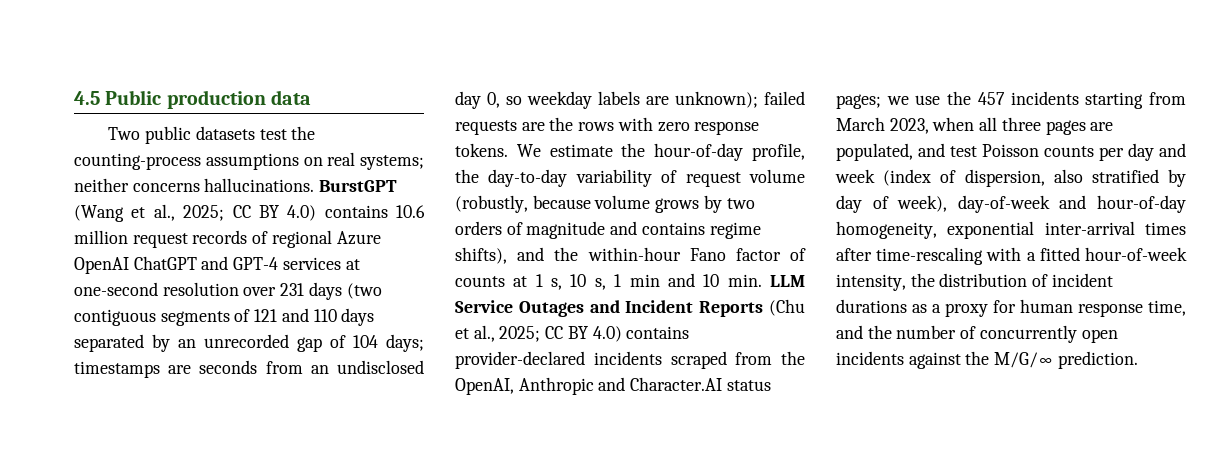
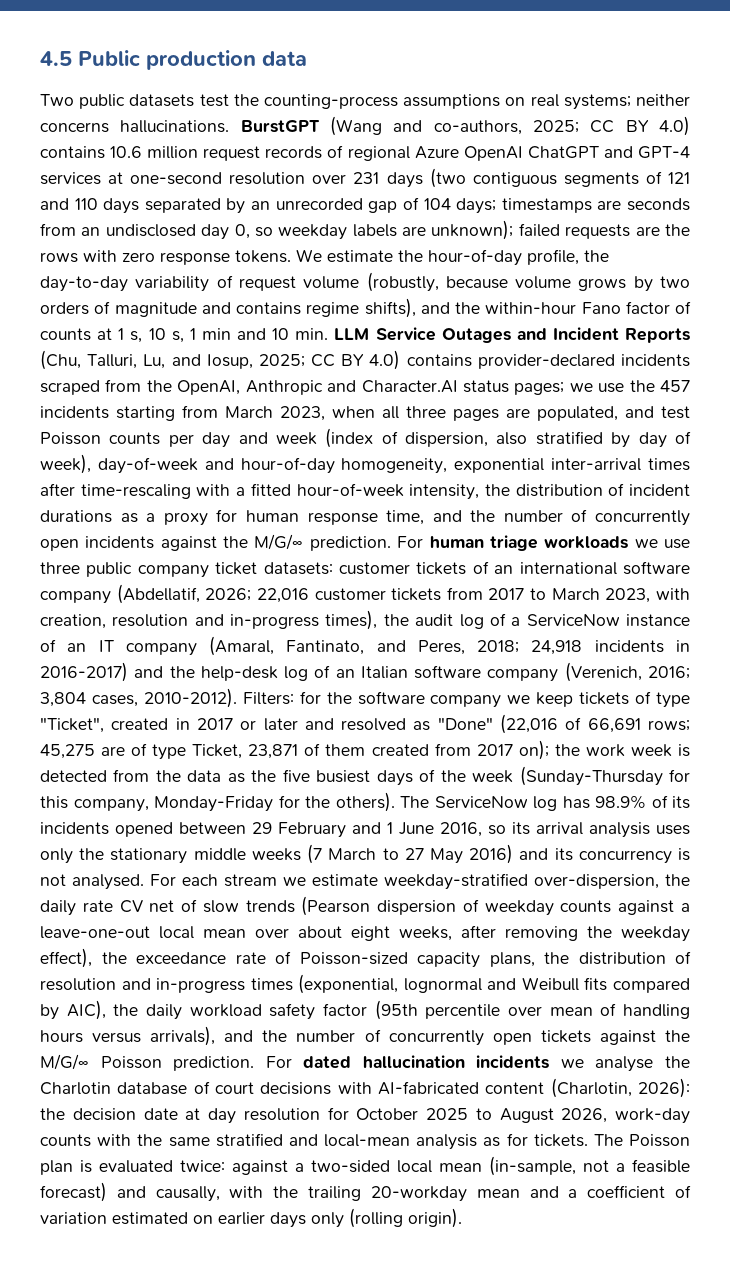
[131,204,175,221] et al., -> [393,120,522,135] and co-authors,
[769,299,805,316] [455,325,495,342] (Chu et al., -> [40,350,253,370] (Chu, Talluri, Lu, and Iosup,
(1138, 360) none -> [397,535,691,551] [40,561,690,578] [40,584,690,604] [40,610,691,630] [40,636,690,656] [40,662,690,682] [40,688,690,708] [40,714,690,734] [40,740,691,760] [40,766,690,786] [40,792,690,812] [40,822,690,838] [40,844,690,864] [40,873,690,890] [40,896,690,916] [40,925,690,942] [40,948,691,968] [40,974,690,994] [40,1000,690,1020] [40,1026,690,1046] [40,1054,690,1072] [40,1078,690,1098] [40,1107,690,1124] [40,1133,690,1150] [40,1156,690,1176] [40,1182,692,1202] [40,1208,462,1228] For human triage workloads we use three public company ticket datasets: customer tickets of an international software company (Abdellatif, 2026; 22,016 customer tickets from 2017 to March 2023, with creation, resolution and in-progress times), the audit log of a ServiceNow instance of an IT company (Amaral, Fantinato, and Peres, 2018; 24,918 incidents in 2016-2017) and the help-desk log of an Italian software company (Verenich, 2016; 3,804 cases, 2010-2012). Filters: for the software company we keep tickets of type "Ticket", created in 2017 or later and resolved as "Done" (22,016 of 66,691 rows; 45,275 are of type Ticket, 23,871 of them created from 2017 on); the work week is detected from the data as the five busiest days of the week (Sunday-Thursday for this company, Monday-Friday for the others). The ServiceNow log has 98.9% of its incidents opened between 29 February and 1 June 2016, so its arrival analysis uses only the stationary middle weeks (7 March to 27 May 2016) and its concurrency is not analysed. For each stream we estimate weekday-stratified over-dispersion, the daily rate CV net of slow trends (Pearson dispersion of weekday counts against a leave-one-out local mean over about eight weeks, after removing the weekday effect), the exceedance rate of Poisson-sized capacity plans, the distribution of resolution and in-progress times (exponential, lognormal and Weibull fits compared by AIC), the daily workload safety factor (95th percentile over mean of handling hours versus arrivals), and the number of concurrently open tickets against the M/G/∞ Poisson prediction. For dated hallucination incidents we analyse the Charlotin database of court decisions with AI-fabricated content (Charlotin, 2026): the decision date at day resolution for October 2025 to August 2026, work-day counts with the same stratified and local-mean analysis as for tickets. The Poisson plan is evaluated twice: against a two-sided local mean (in-sample, not a feasible forecast) and causally, with the trailing 20-workday mean and a coefficient of variation estimated on earlier days only (rolling origin).

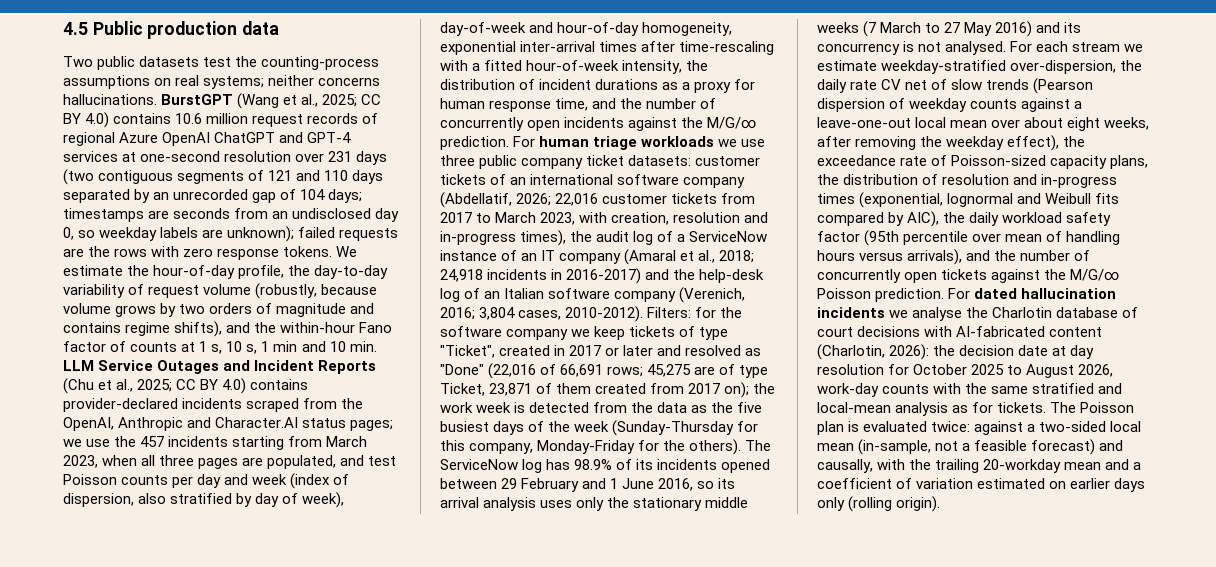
[393,120,522,135] and co-authors, -> [283,94,319,107] et al.,
[40,350,253,370] (Chu, Talluri, Lu, and Iosup, -> [63,378,134,394] (Chu et al.,
[209,636,465,656] (Amaral, Fantinato, and Peres, -> [624,249,716,265] (Amaral et al.,

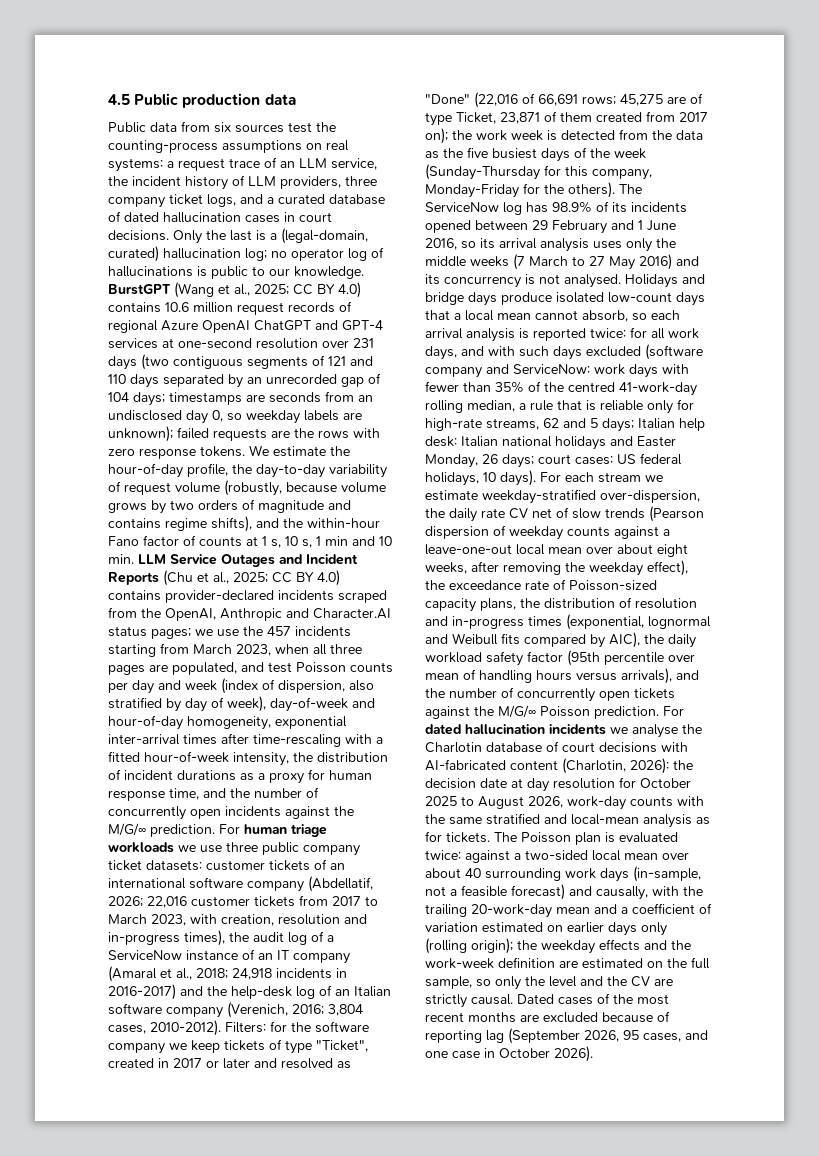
[63,56,200,70] Two public datasets -> [108,121,284,133] Public data from six sources
[203,75,381,89] [63,94,157,105] systems; neither concerns hallucinations. -> [108,157,377,172] [108,175,377,190] [108,194,385,208] [108,211,332,223] [108,228,368,244] [108,246,384,262] [108,266,364,279] systems: a request trace of an LLM service, the incident history of LLM providers, three company ticket logs, and a curated database of dated hallucination cases in court decisions. Only the last is a (legal-domain, curated) hallucination log; no operator log of hallucinations is public to our knowledge.
[633,497,703,511] stationary -> (676, 243) none
(1007, 48) none -> [625,274,705,288] [425,292,705,306] [425,310,680,322] [425,327,699,342] [425,344,703,360] [425,364,689,378] [425,381,697,396] [425,399,694,414] [425,418,705,432] [425,436,676,450] [425,453,682,468] [425,470,536,486] Holidays and bridge days produce isolated low-count days that a local mean cannot absorb, so each arrival analysis is reported twice: for all work days, and with such days excluded (software company and ServiceNow: work days with fewer than 35% of the centred 41-work-day rolling median, a rule that is reliable only for high-rate streams, 62 and 5 days; Italian help desk: Italian national holidays and Easter Monday, 26 days; court cases: US federal holidays, 10 days).
(854, 447) none -> [662,852,689,860] [425,868,629,882] over about 40 surrounding work days
[983,459,1062,473] 20-workday -> [471,904,552,918] 20-work-day
[896,496,941,512] origin). -> [471,938,691,954] [425,957,710,969] [425,976,673,990] [425,993,669,1008] [425,1011,670,1023] [425,1028,708,1044] [425,1046,593,1062] origin); the weekday effects and the work-week definition are estimated on the full sample, so only the level and the CV are strictly causal. Dated cases of the most recent months are excluded because of reporting lag (September 2026, 95 cases, and one case in October 2026).

